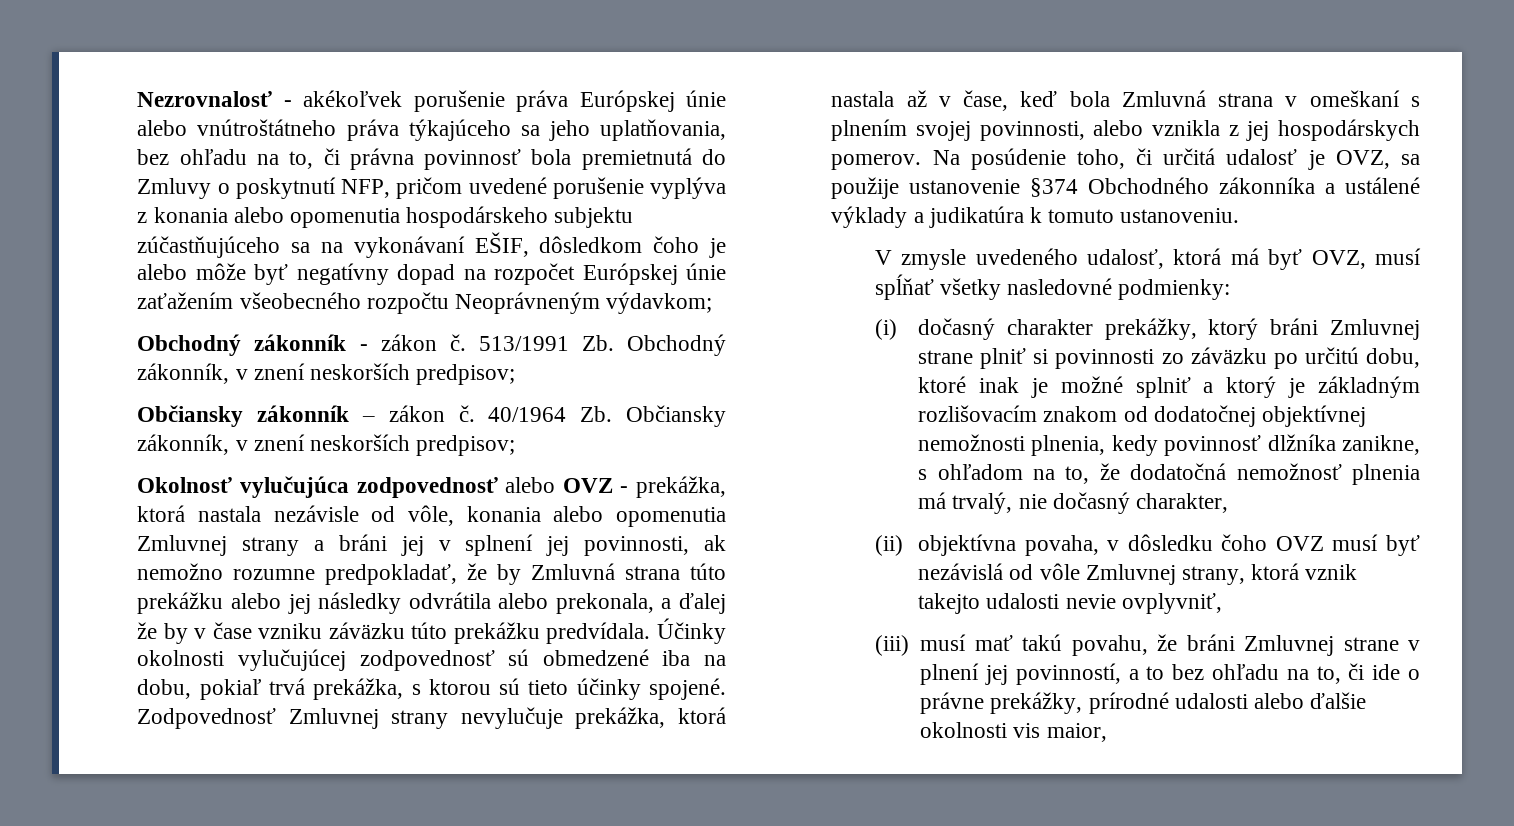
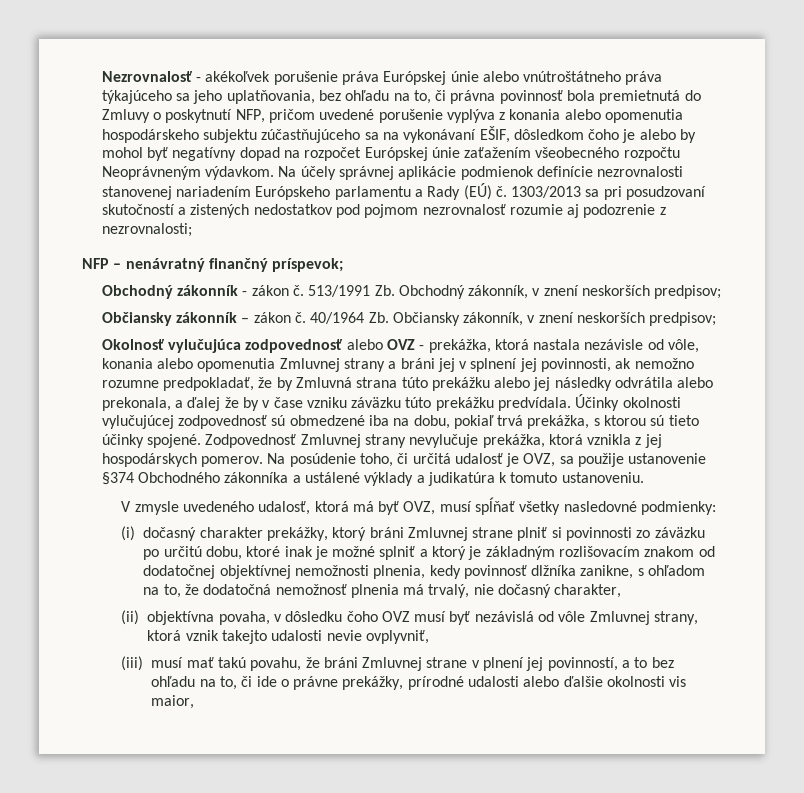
[195,263,246,280] môže -> [680,129,697,143] [101,147,143,158] by mohol
[606,292,713,314] výdavkom; -> [204,166,684,180] [101,183,707,200] [101,204,666,218] [101,223,192,237] [82,258,344,272] výdavkom. Na účely správnej aplikácie podmienok definície nezrovnalosti stanovenej nariadením Európskeho parlamentu a Rady (EÚ) č. 1303/2013 sa pri posudzovaní skutočností a zistených nedostatkov pod pojmom nezrovnalosť rozumie aj podozrenie z nezrovnalosti; // NFP – nenávratný finančný príspevok;
[831,90,1420,111] [831,119,1144,141] nastala až v čase, keď bola Zmluvná strana v omeškaní s plnením svojej povinnosti, alebo -> (583, 439) none

